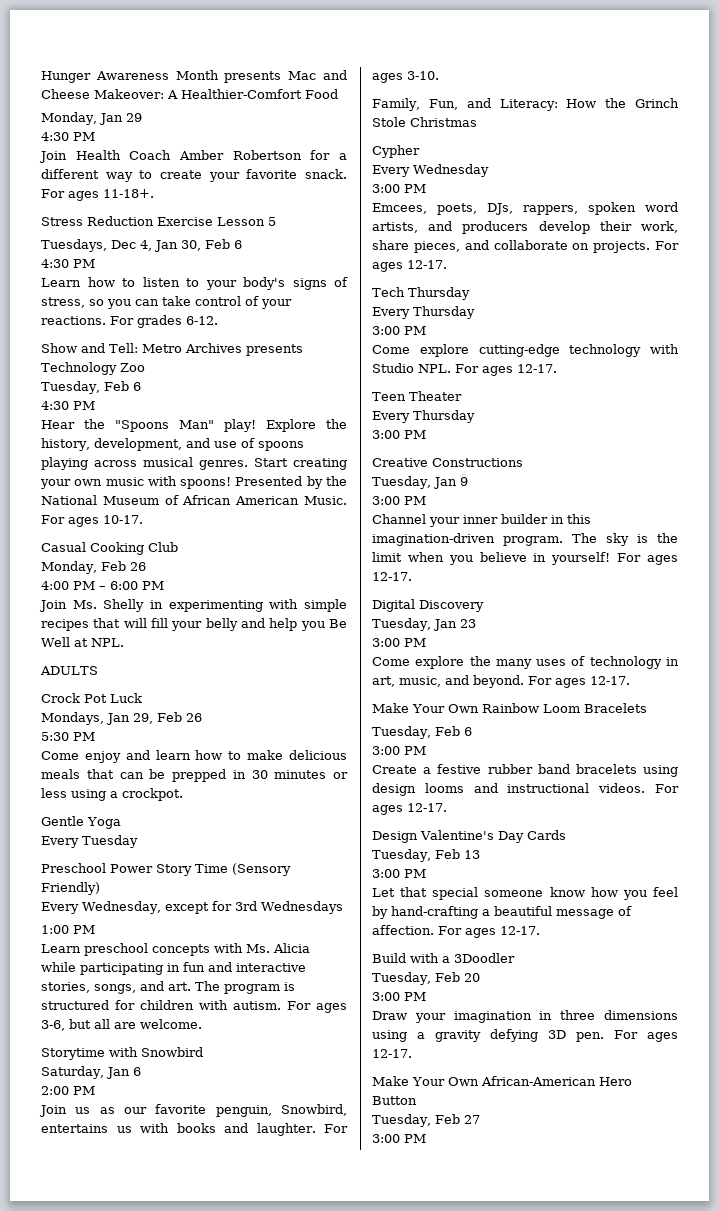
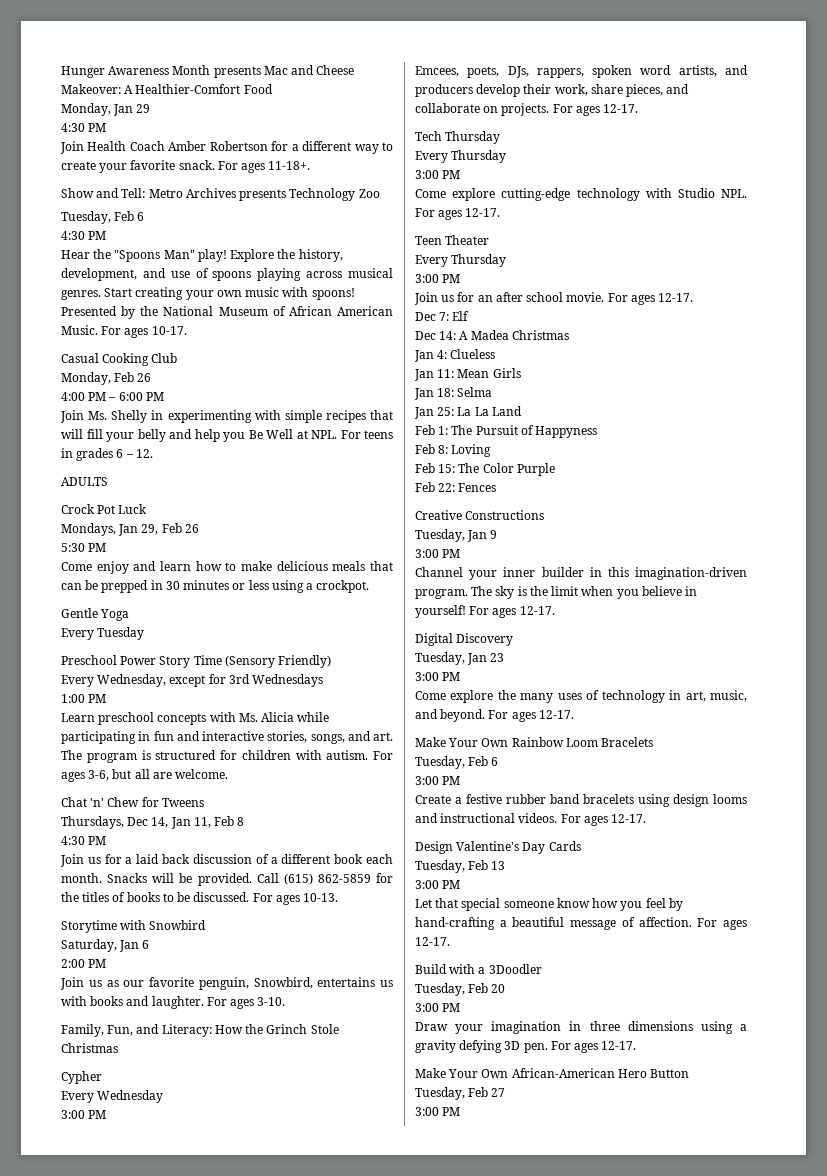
[41,216,276,226] [41,239,242,252] [41,259,95,268] [41,277,348,290] [41,296,292,309] [41,315,218,328] // Stress Reduction Exercise Lesson 5 // Tuesdays, Dec 4, Jan 30, Feb 6 // 4:30 PM // Learn how to listen to your body's signs of stress, so you can take control of your reactions. For grades 6-12. -> (311, 165) none
(124, 642) none -> [340,430,393,439] [61,448,153,461] For teens in grades 6 – 12.
(202, 1024) none -> [61,797,204,807] [61,816,245,829] [61,836,107,845] [60,854,393,867] [61,873,393,886] [61,892,339,905] // Chat 'n' Chew for Tweens // Thursdays, Dec 14, Jan 11, Feb 8 // 4:30 PM // Join us for a laid back discussion of a different book each month. Snacks will be provided. Call (615) 862-5859 for the titles of books to be discussed. For ages 10-13.
(426, 434) none -> [414,292,694,305] [415,311,470,321] [415,330,569,340] [414,349,496,362] [414,368,521,381] [414,387,493,400] [414,406,522,419] [415,425,598,438] [415,444,492,457] [415,463,555,476] [415,482,497,492] // Join us for an after school movie. For ages 12-17. // Dec 7: Elf // Dec 14: A Madea Christmas // Jan 4: Clueless // Jan 11: Mean Girls // Jan 18: Selma // Jan 25: La La Land // Feb 1: The Pursuit of Happyness // Feb 8: Loving // Feb 15: The Color Purple // Feb 22: Fences

